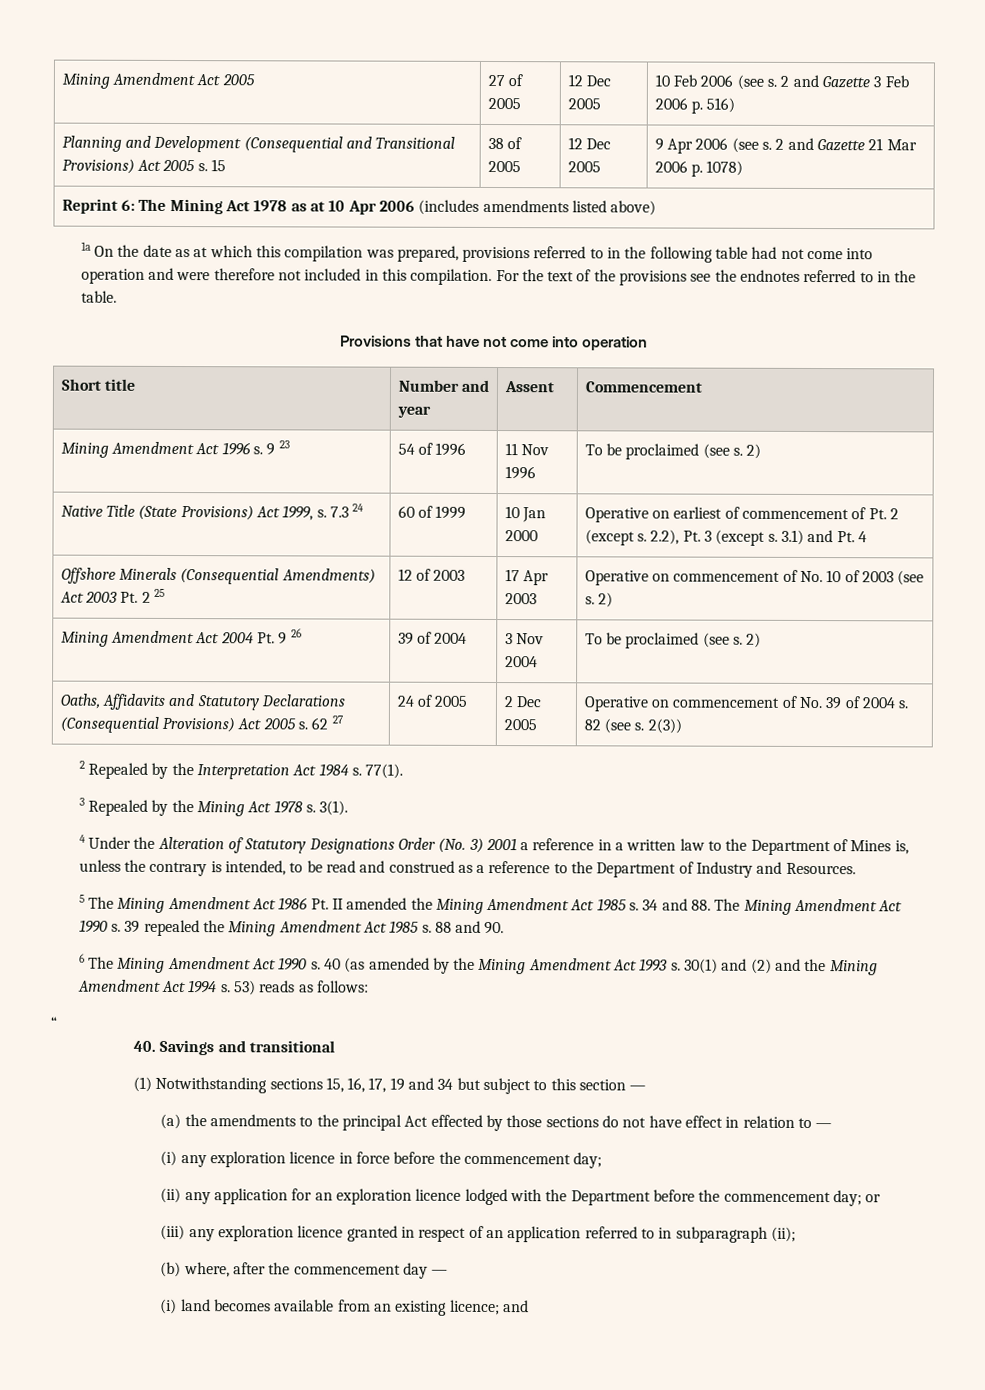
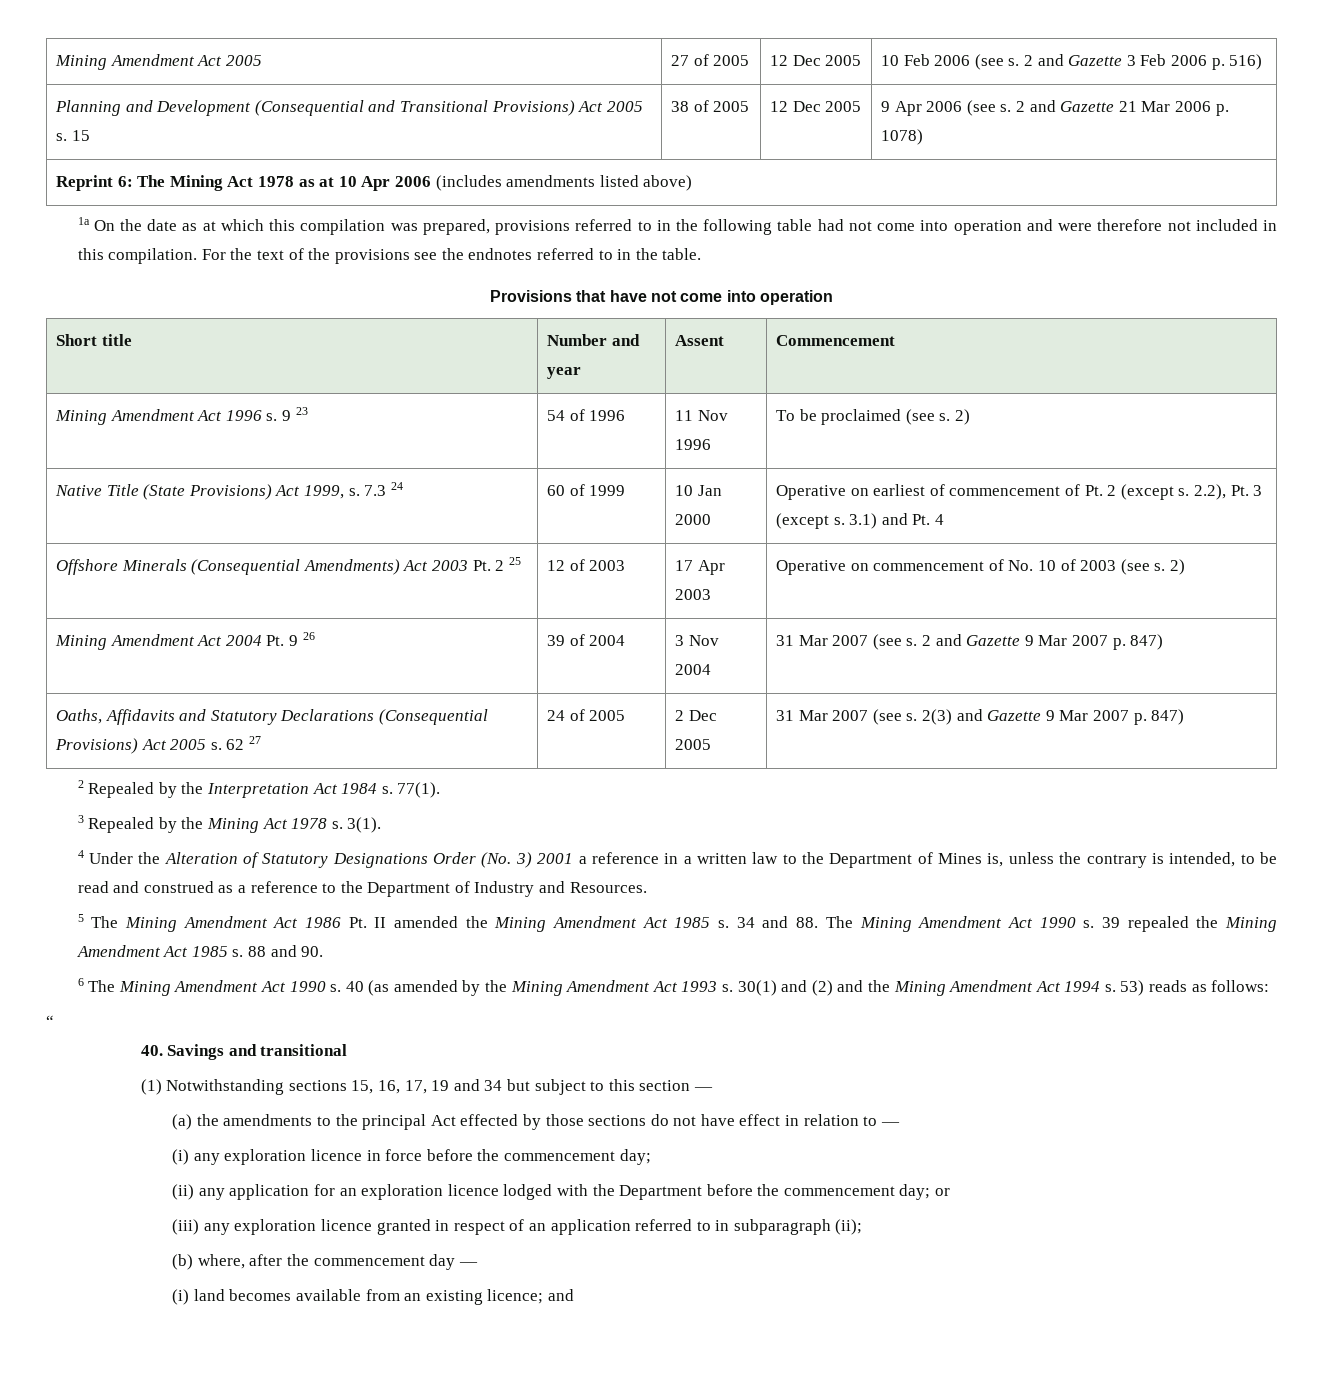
[584,632,762,649] To be proclaimed (see s. 2) -> [776,634,1164,650] 31 Mar 2007 (see s. 2 and Gazette 9 Mar 2007 p. 847)
[583,695,909,712] [583,718,682,734] Operative on commencement of No. 39 of 2004 s. 82 (see s. 2(3)) -> [776,709,1185,725] 31 Mar 2007 (see s. 2(3) and Gazette 9 Mar 2007 p. 847)

